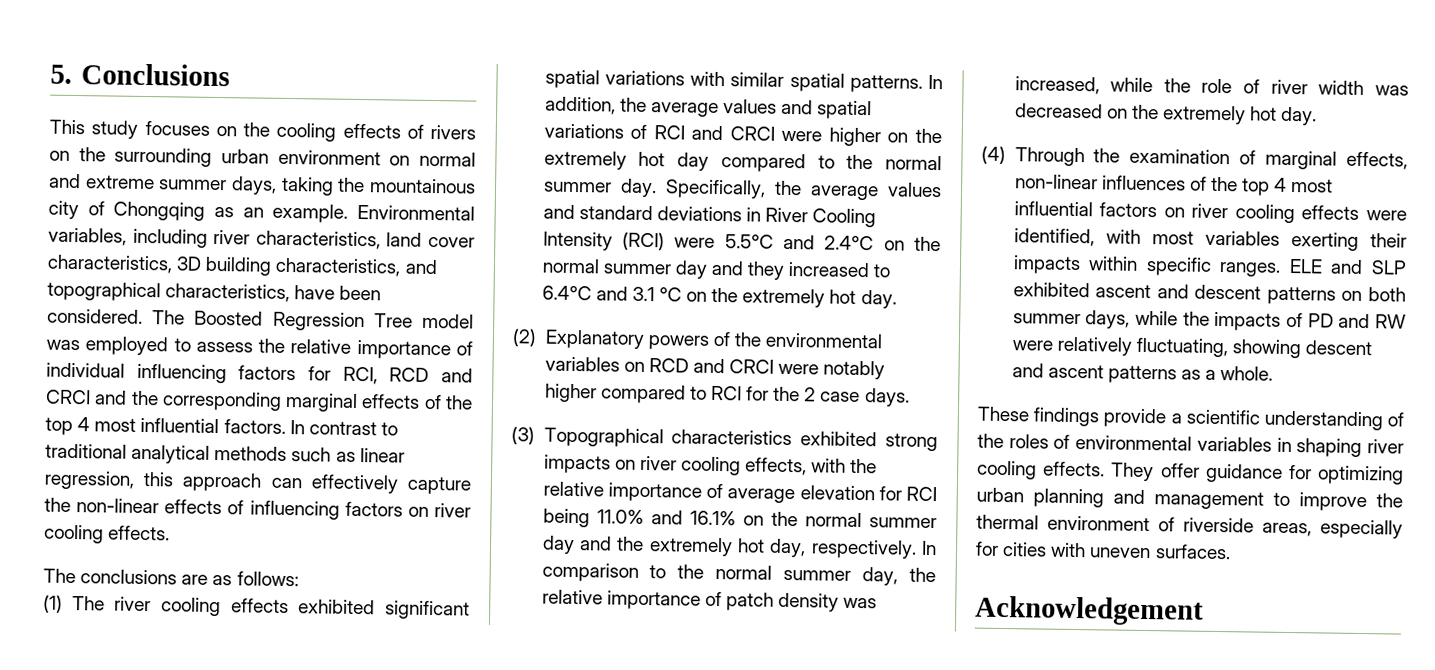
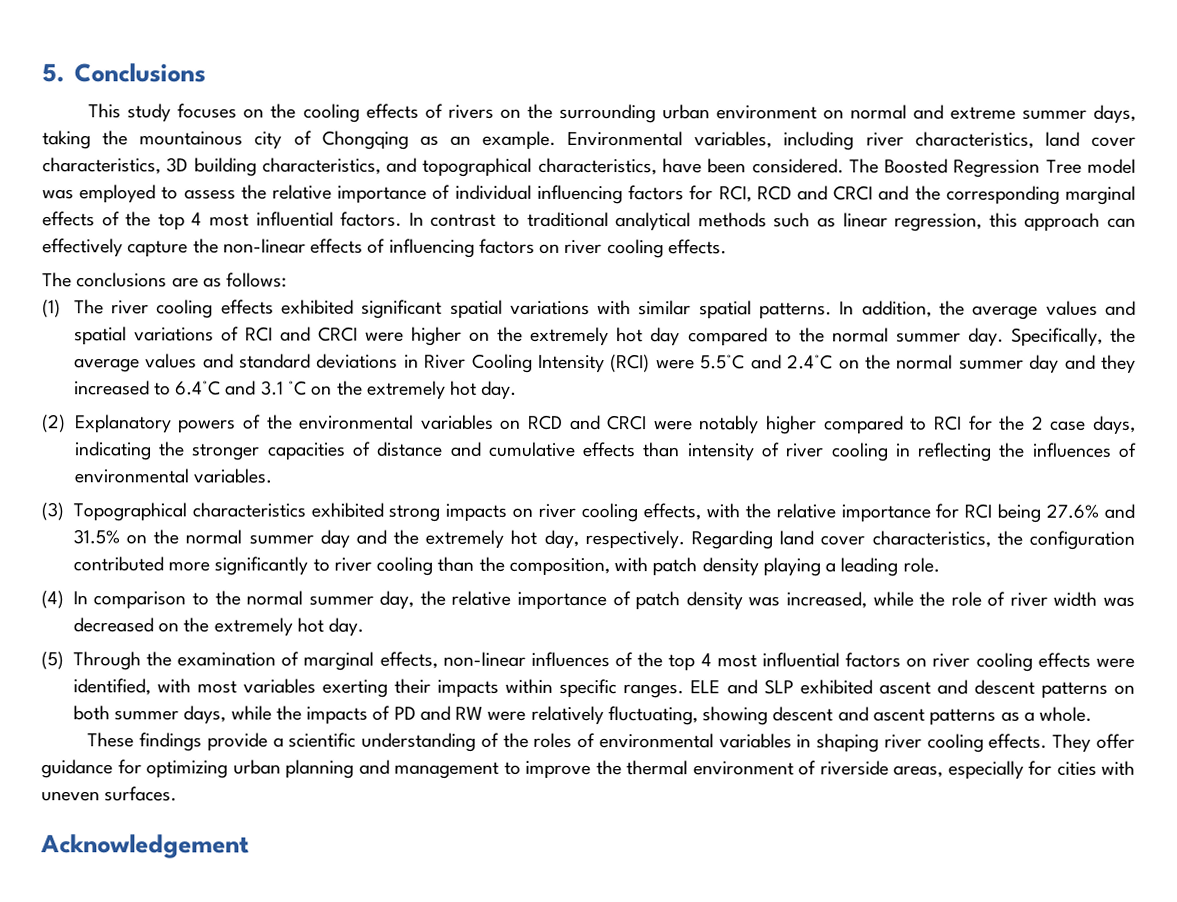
[864,388,910,407] days. -> [1092,415,1136,435] [73,441,1137,462] [73,468,273,484] days, indicating the stronger capacities of distance and cumulative effects than intensity of river cooling in reflecting the influences of environmental variables.
[706,483,937,504] [542,508,736,528] of average elevation for RCI being 11.0% and 16.1% -> [935,503,1135,523] [72,529,120,545] for RCI being 27.6% and 31.5%
(917, 549) none -> [691,530,1135,550] [72,556,940,577] [41,590,64,609] Regarding land cover characteristics, the configuration contributed more significantly to river cooling than the composition, with patch density playing a leading role. // (4)
[981,145,1006,165] (4) -> [41,651,64,670] (5)

